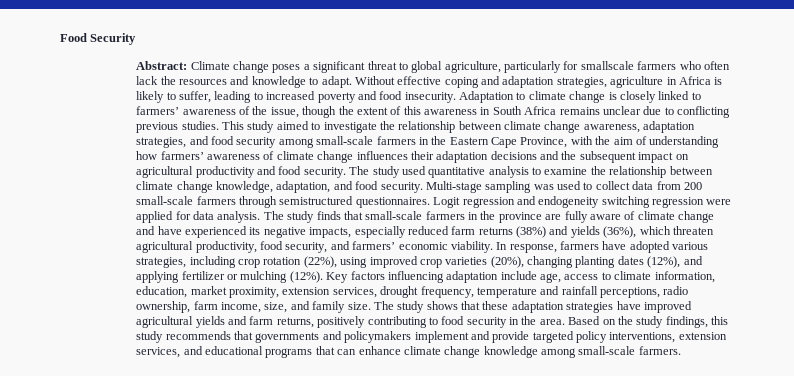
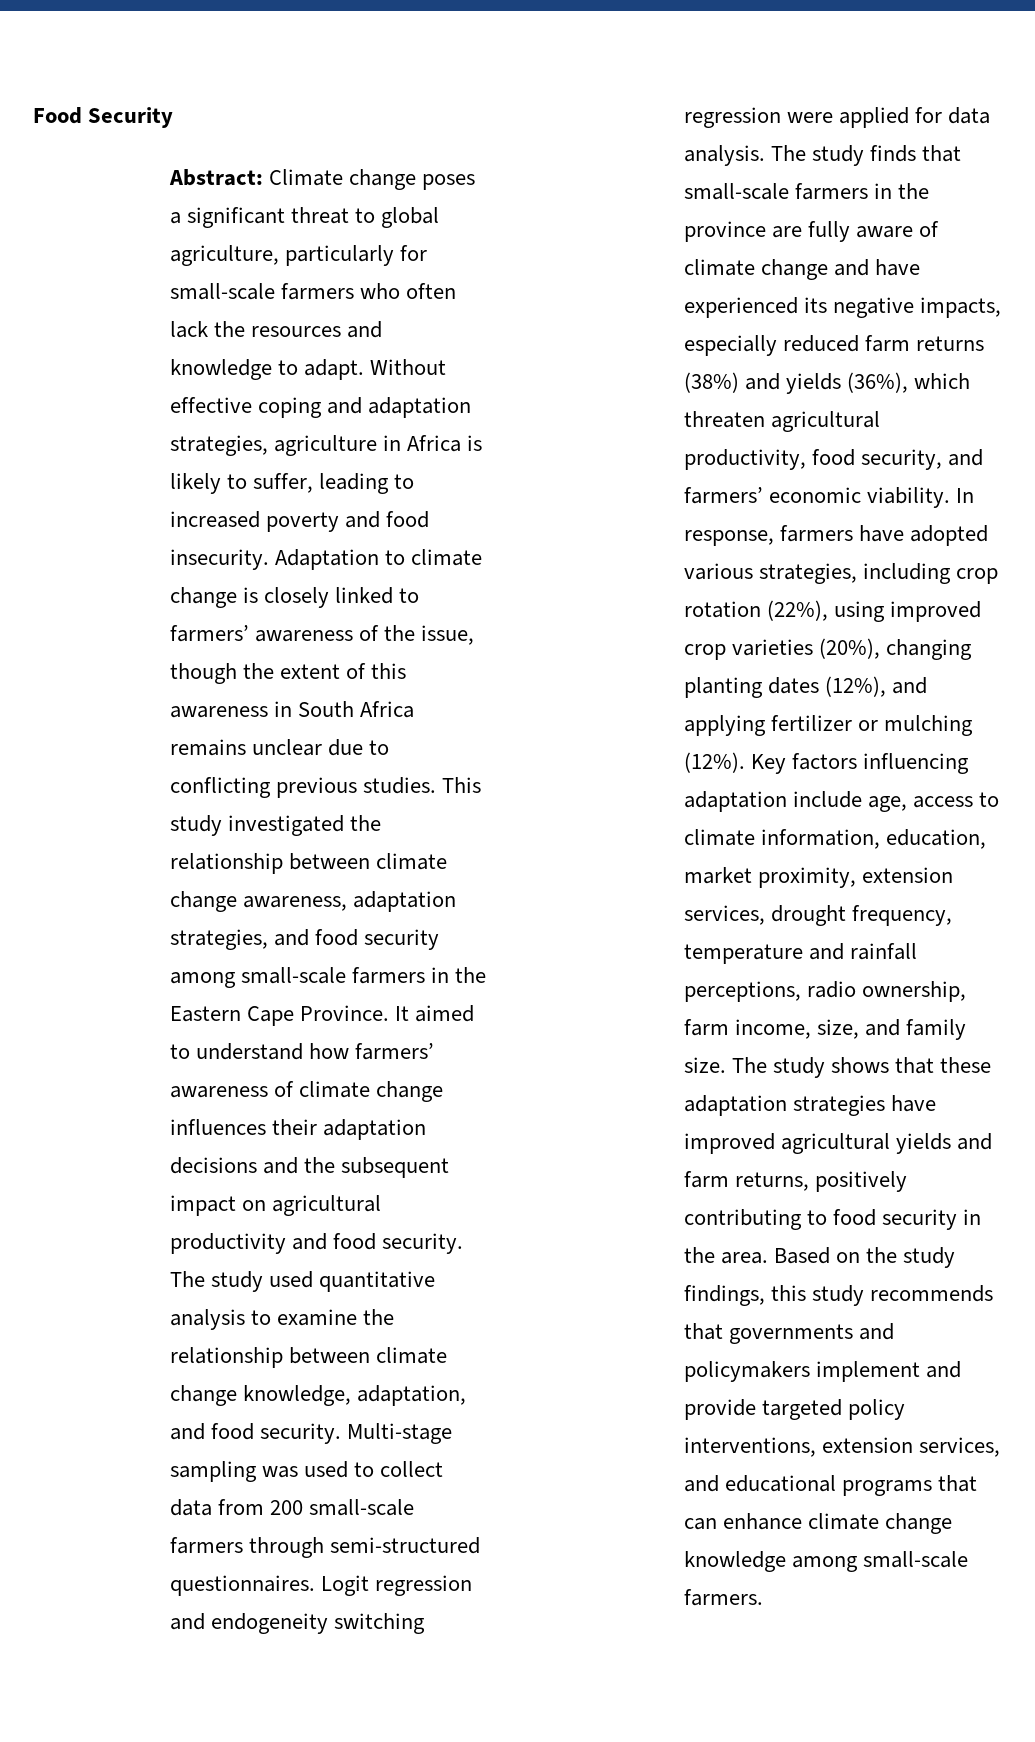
[580,61,634,70] smallscale -> [169,283,275,300] small-scale
[276,121,377,133] aimed to investigate -> [227,815,344,836] investigated
[520,136,720,148] Province, with the aim of understanding -> [299,1005,474,1022] [169,1043,303,1060] Province. It aimed to understand
[279,196,354,205] semistructured -> [329,1537,480,1554] semi-structured

